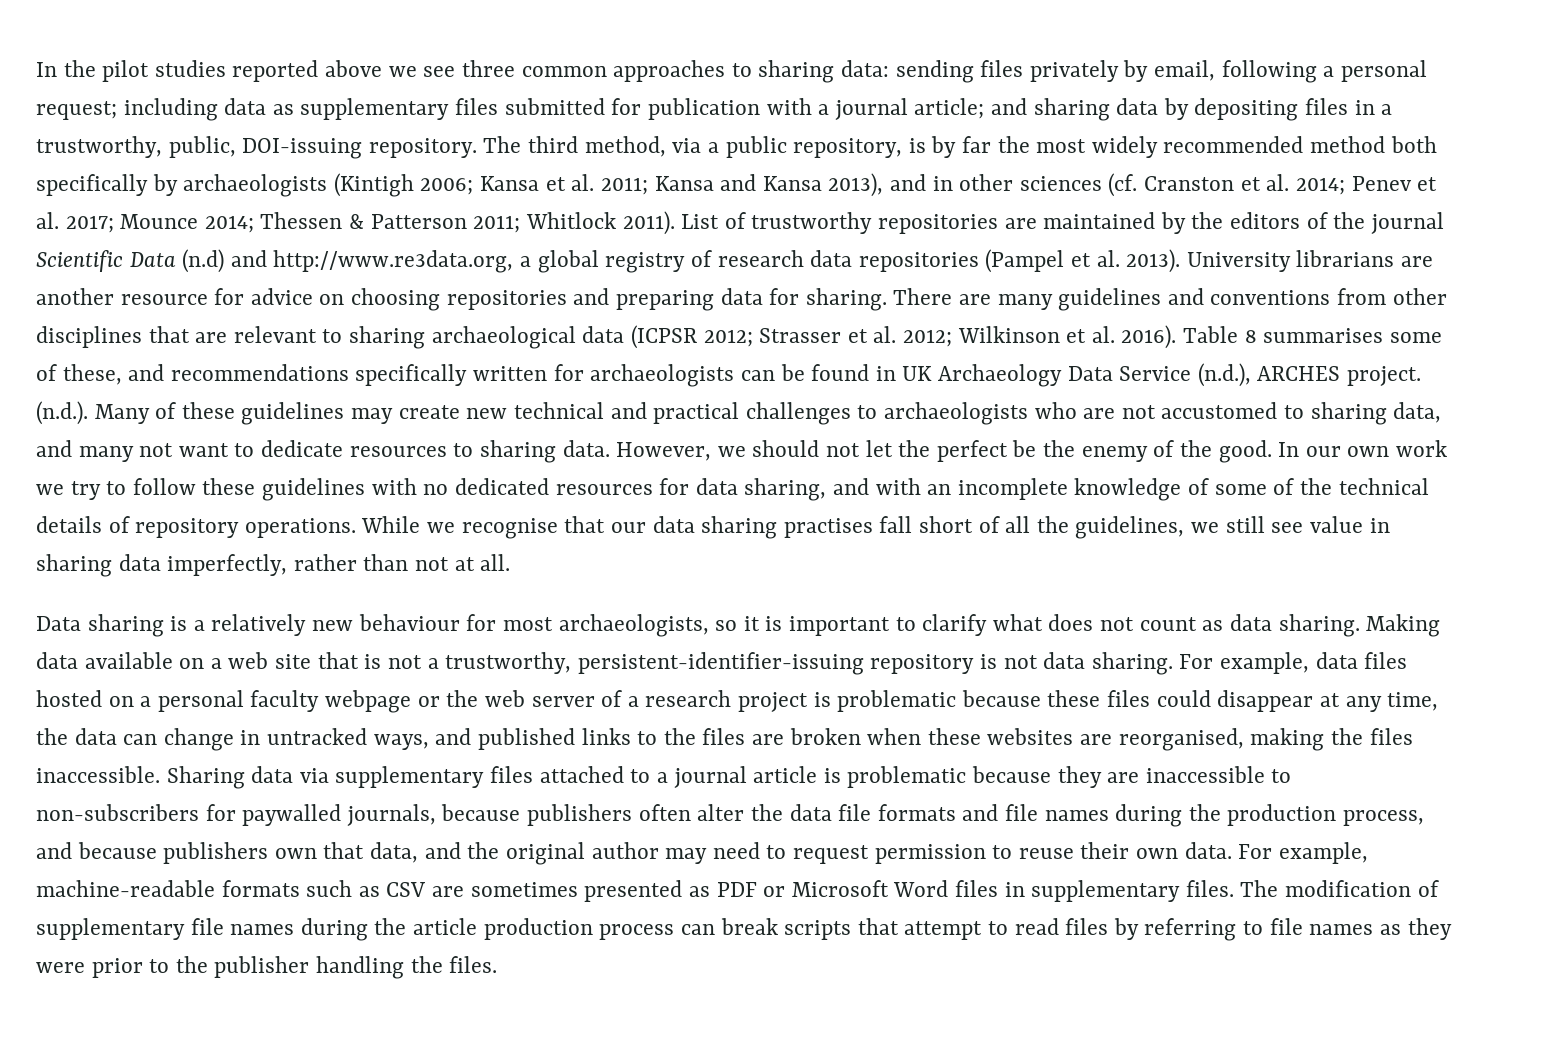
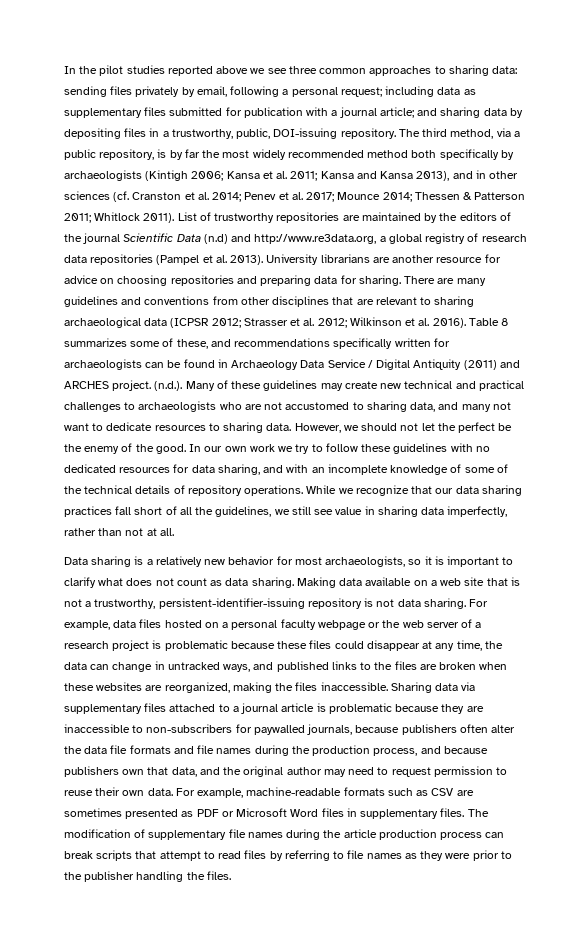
[1263,328,1384,343] summarises -> [64,338,127,347] summarizes
[902,366,933,381] UK -> (228, 363) none
[1197,363,1251,387] (n.d.), -> [367,359,520,370] / Digital Antiquity (2011) and
[461,518,558,539] recognise -> [355,485,409,496] recognize
[783,518,873,538] practises -> [64,506,112,517] practices
[358,614,460,631] behaviour -> [228,556,275,565] behavior
[1118,728,1244,751] reorganised, -> [164,682,230,693] reorganized,

